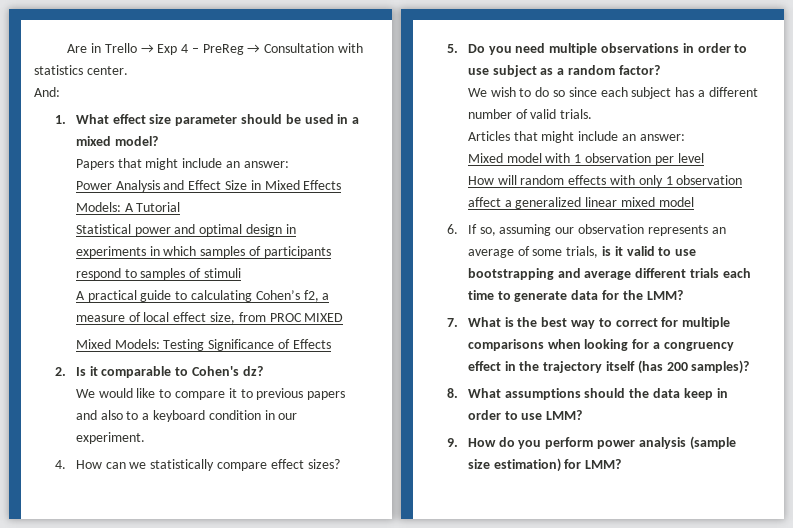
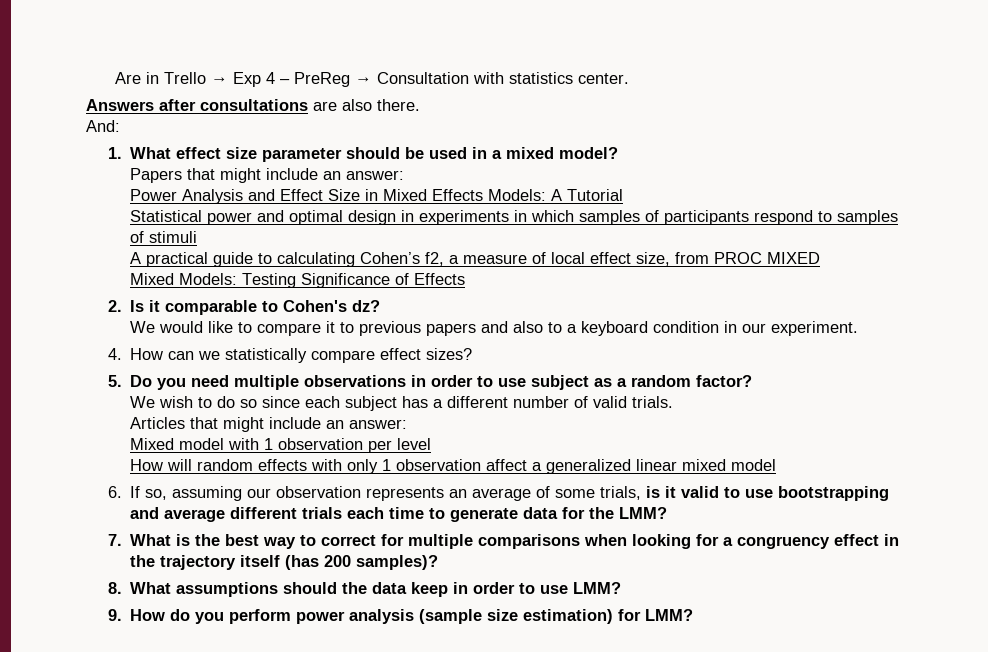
(128, 70) none -> [86,99,420,111] // Answers after consultations are also there.

